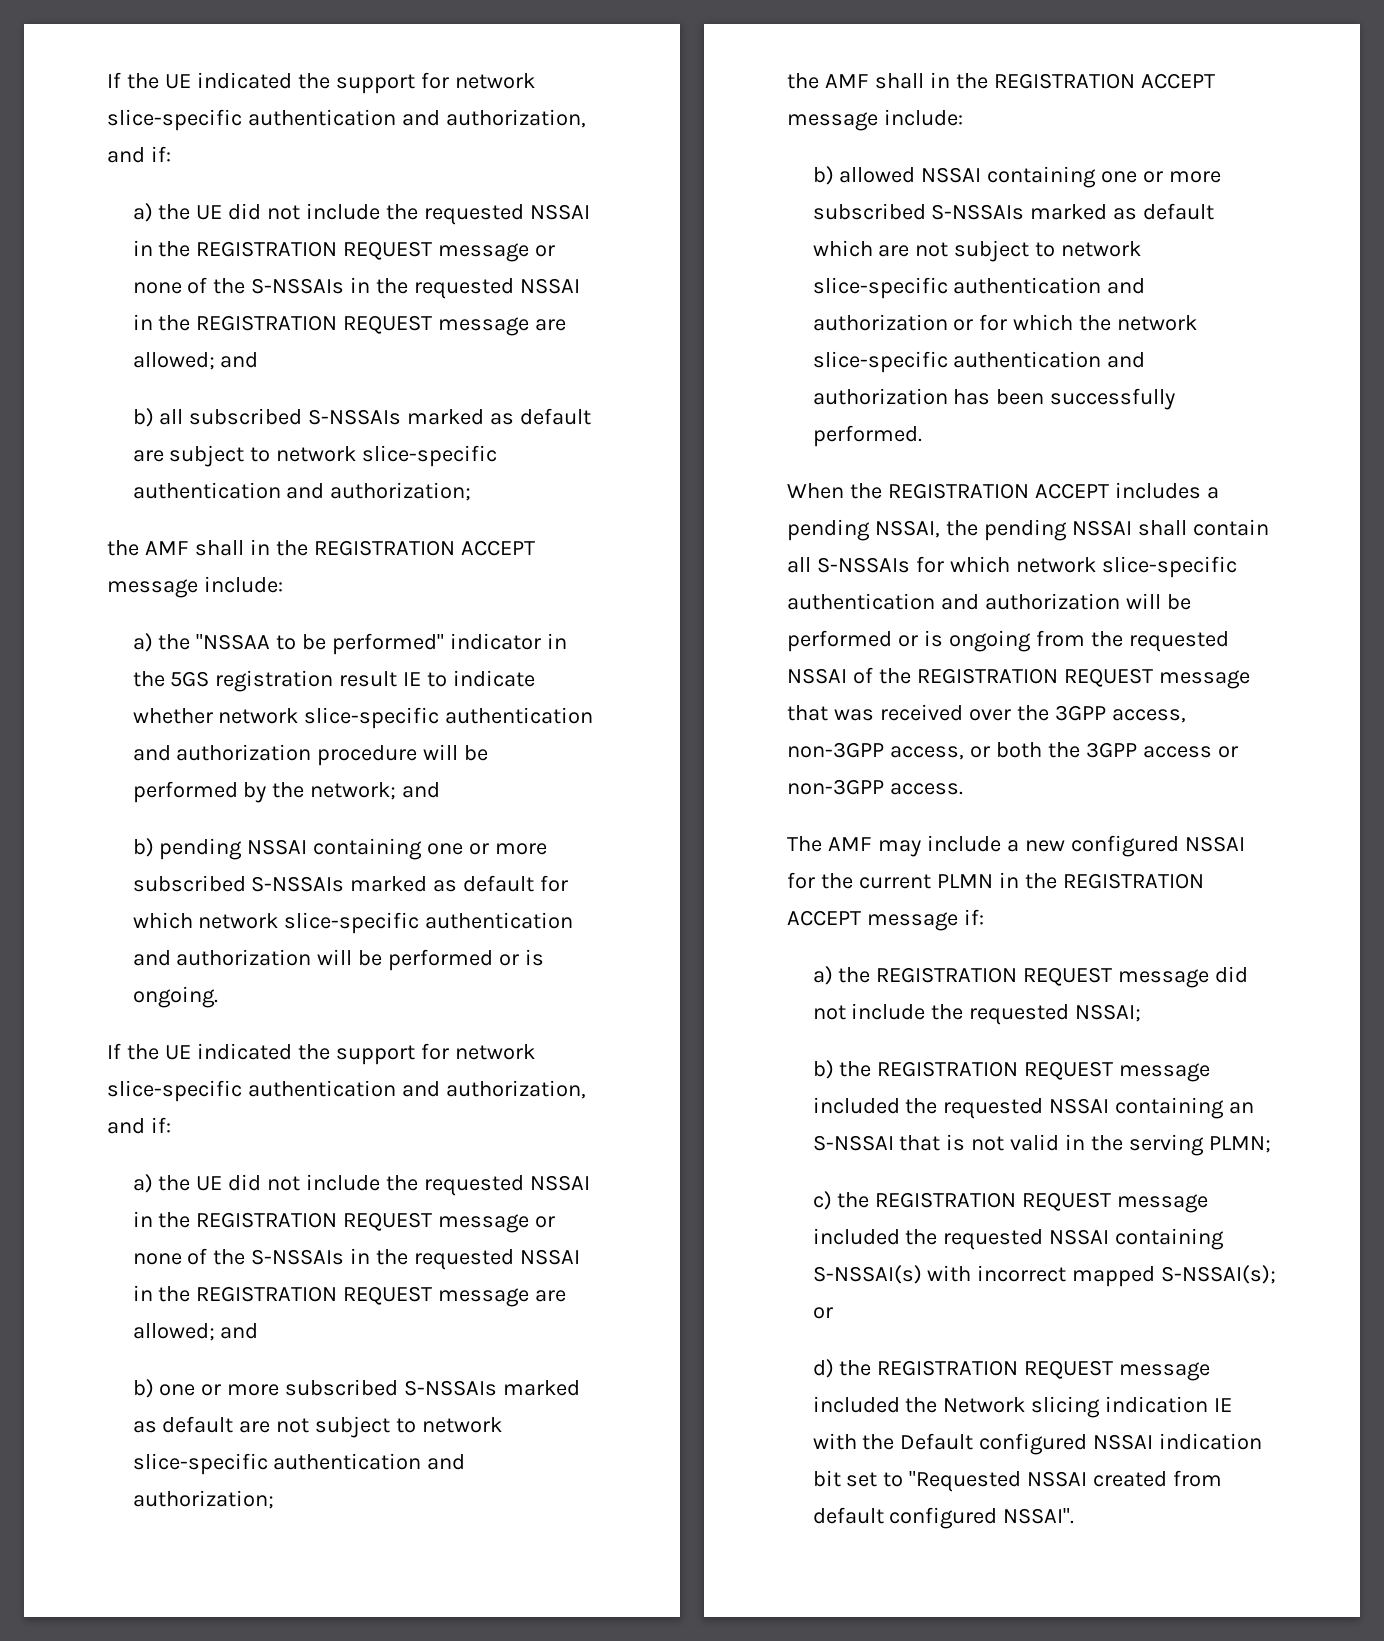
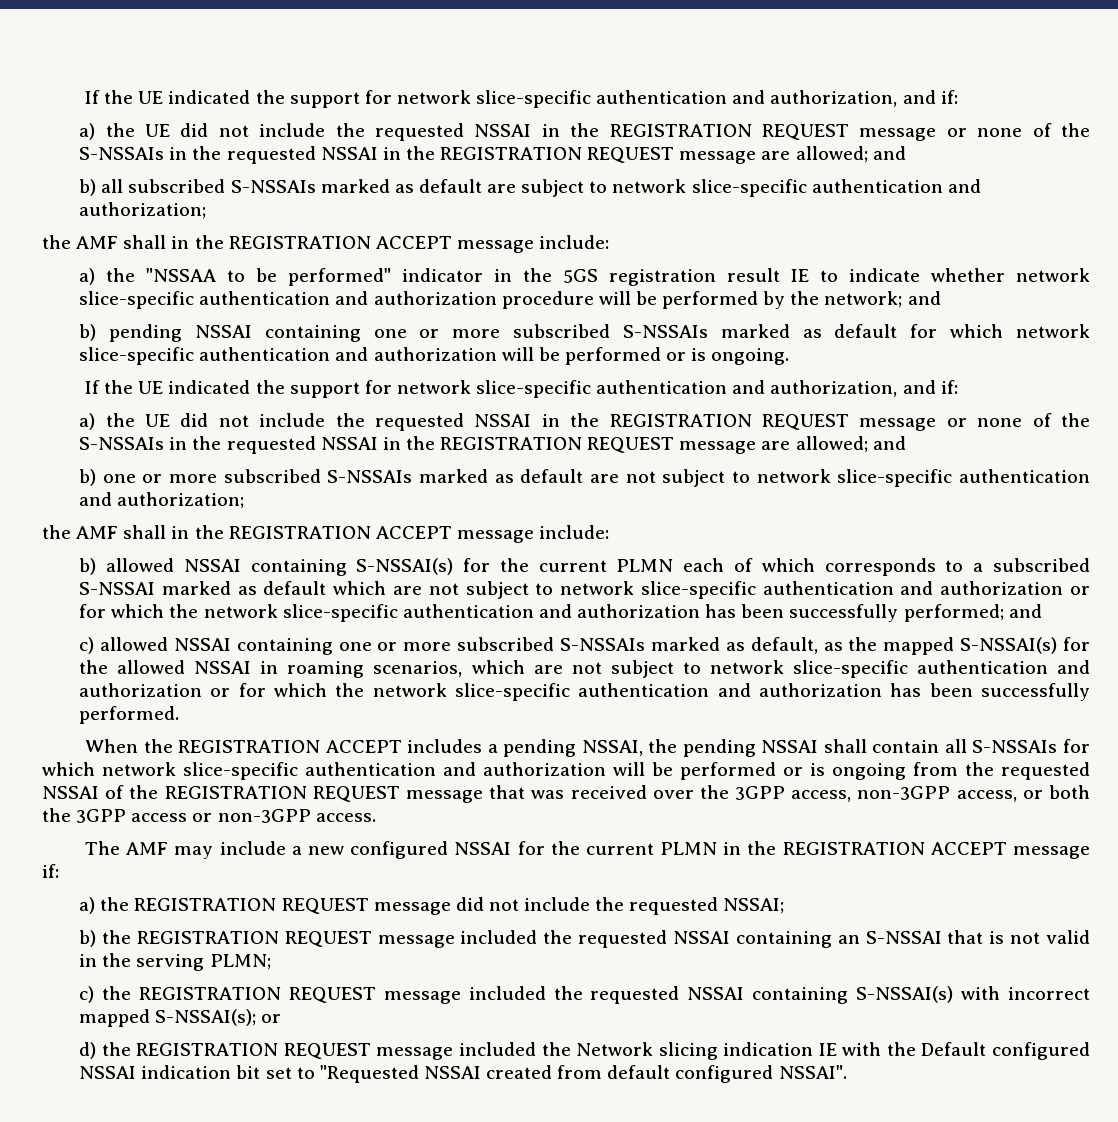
[1101,171,1222,183] [812,203,1215,220] one or more subscribed S-NSSAIs marked as default -> [356,558,1090,576] [79,581,1091,599] [79,604,1042,622] [79,637,1090,655] [79,660,463,678] S-NSSAI(s) for the current PLMN each of which corresponds to a subscribed S-NSSAI marked as default which are not subject to network slice-specific authentication and authorization or for which the network slice-specific authentication and authorization has been successfully performed; and // c) allowed NSSAI containing one or more subscribed S-NSSAIs marked as default, as the mapped S-NSSAI(s) for the allowed NSSAI in roaming scenarios,

